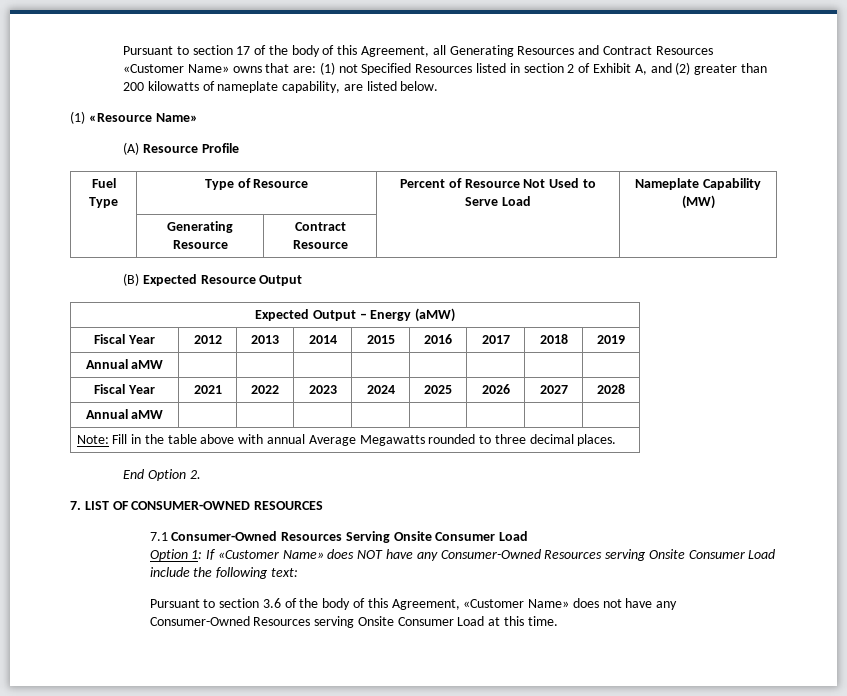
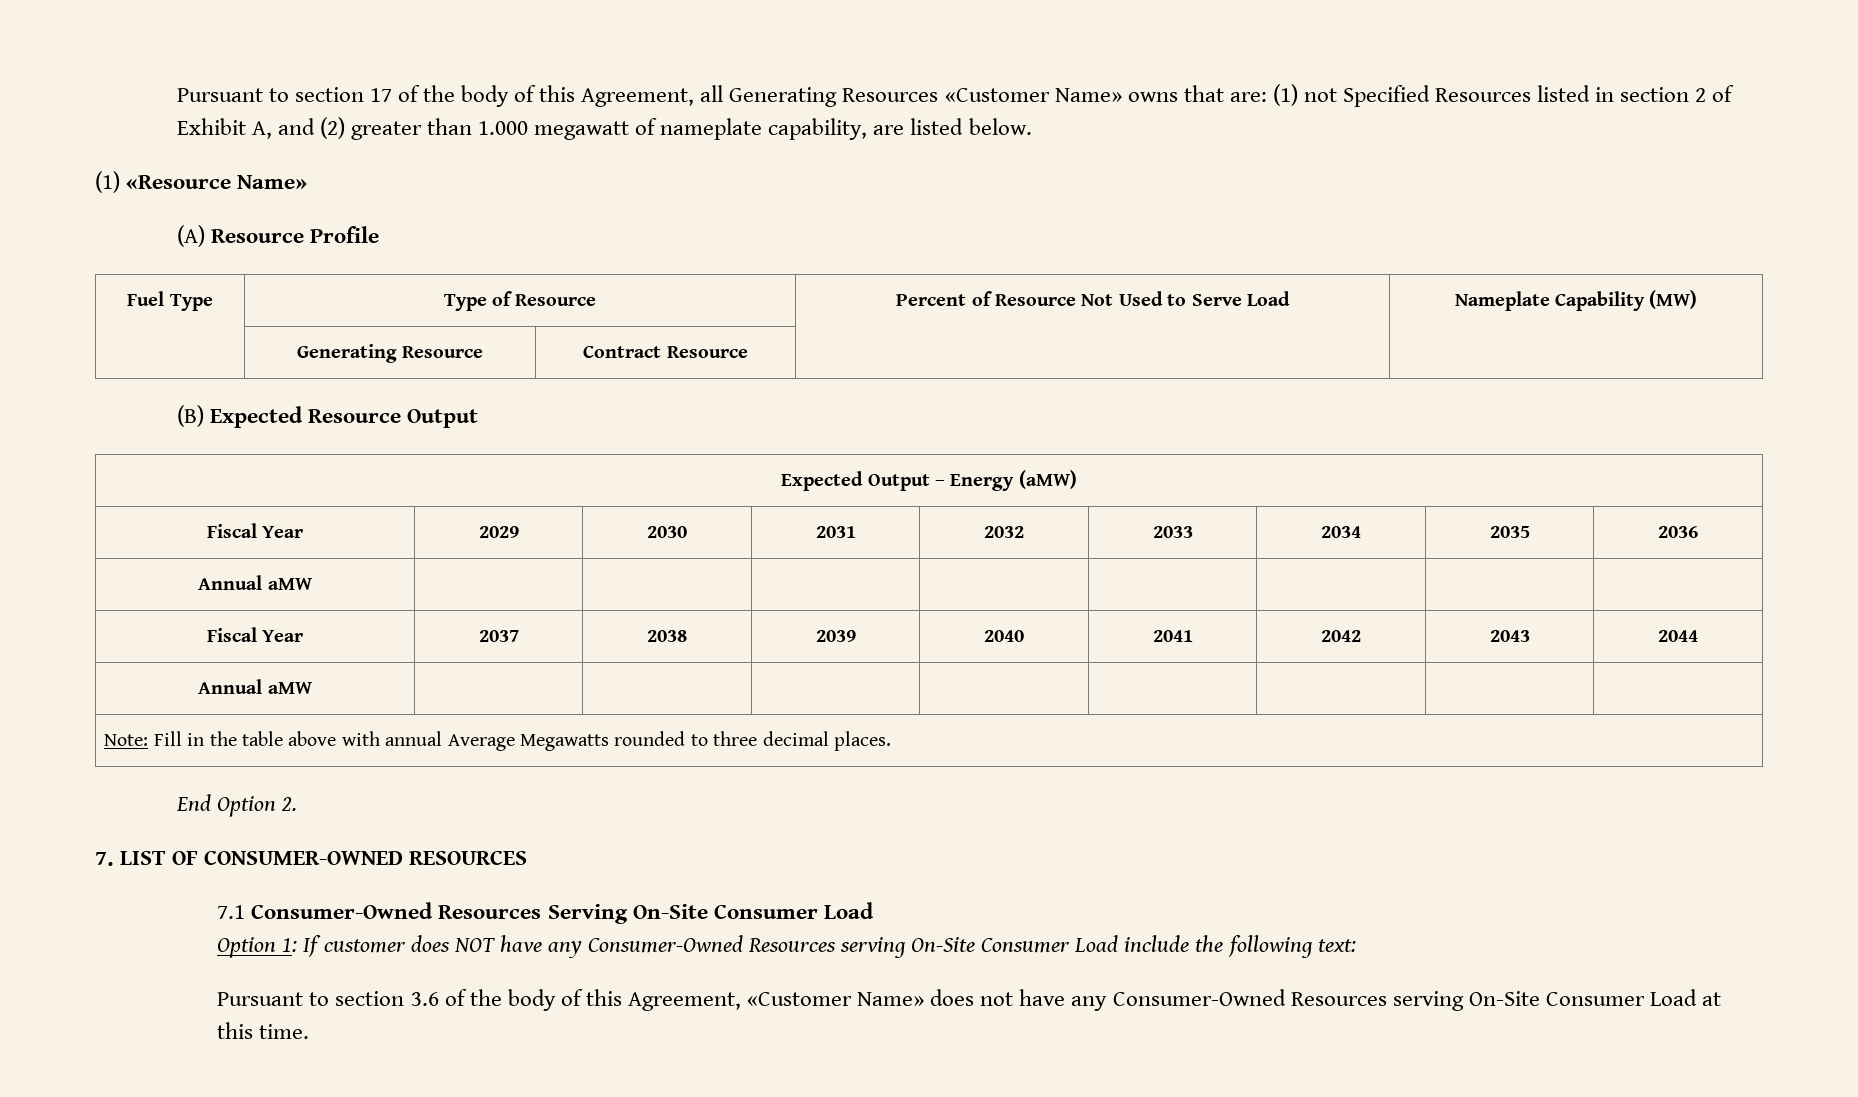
[578,45,713,55] and Contract Resources -> (939, 95) none
[123,81,199,91] 200 kilowatts -> [477,121,630,140] 1.000 megawatt
[193,335,222,344] [251,335,279,344] [308,335,337,344] [366,335,395,344] [424,334,452,344] [481,335,510,344] [539,334,568,344] [597,335,625,344] [85,359,164,369] [94,384,155,394] [193,385,222,394] [251,385,279,394] [308,385,337,394] [366,385,395,394] [424,385,452,394] [481,384,510,394] [539,385,568,394] [597,384,625,394] 2012 | 2013 | 2014 | 2015 | 2016 | 2017 | 2018 | 2019 // Annual aMW | | | | | | | | // Fiscal Year | 2021 | 2022 | 2023 | 2024 | 2025 | 2026 | 2027 | 2028 -> [478,526,519,538] [647,526,687,538] [815,526,856,538] [984,526,1024,538] [1152,526,1193,538] [1321,526,1361,538] [1489,526,1530,538] [1658,526,1698,538] [198,575,313,590] [206,627,304,642] [478,630,519,642] [647,630,687,642] [815,630,856,642] [984,630,1024,642] [1152,630,1193,642] [1321,630,1361,642] [1489,630,1530,642] [1658,630,1698,642] 2029 | 2030 | 2031 | 2032 | 2033 | 2034 | 2035 | 2036 // Annual aMW | | | | | | | | // Fiscal Year | 2037 | 2038 | 2039 | 2040 | 2041 | 2042 | 2043 | 2044
[393,531,432,541] Onsite -> [632,904,708,919] On-Site
[217,550,324,559] «Customer Name» -> [323,939,406,953] customer
[648,549,685,559] Onsite -> [911,937,976,952] On-Site
[357,616,394,626] Onsite -> [1468,991,1540,1006] On-Site

